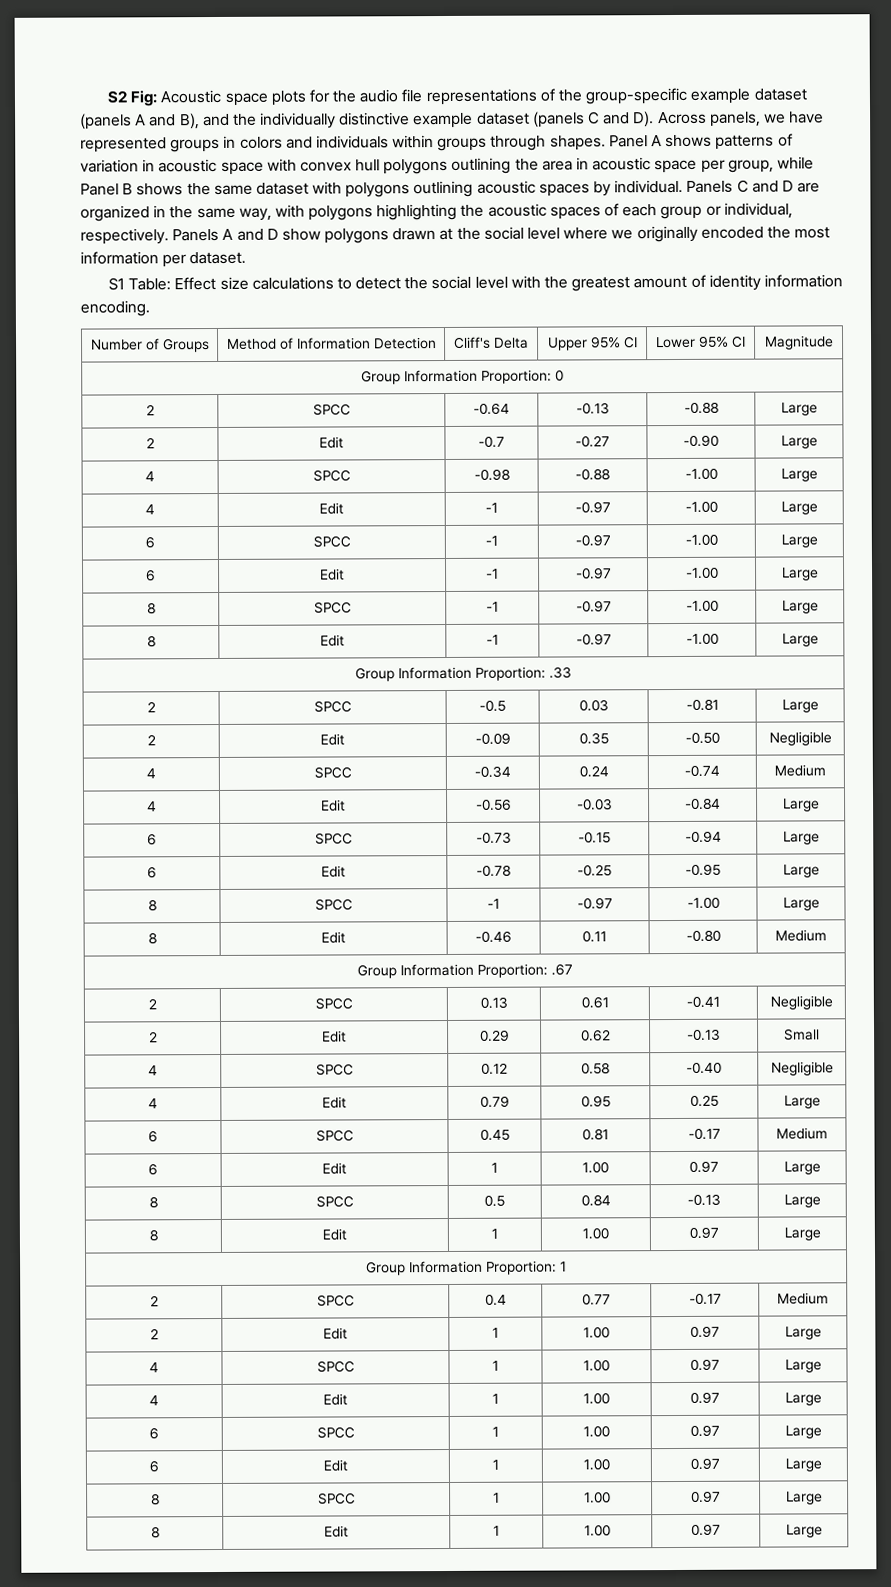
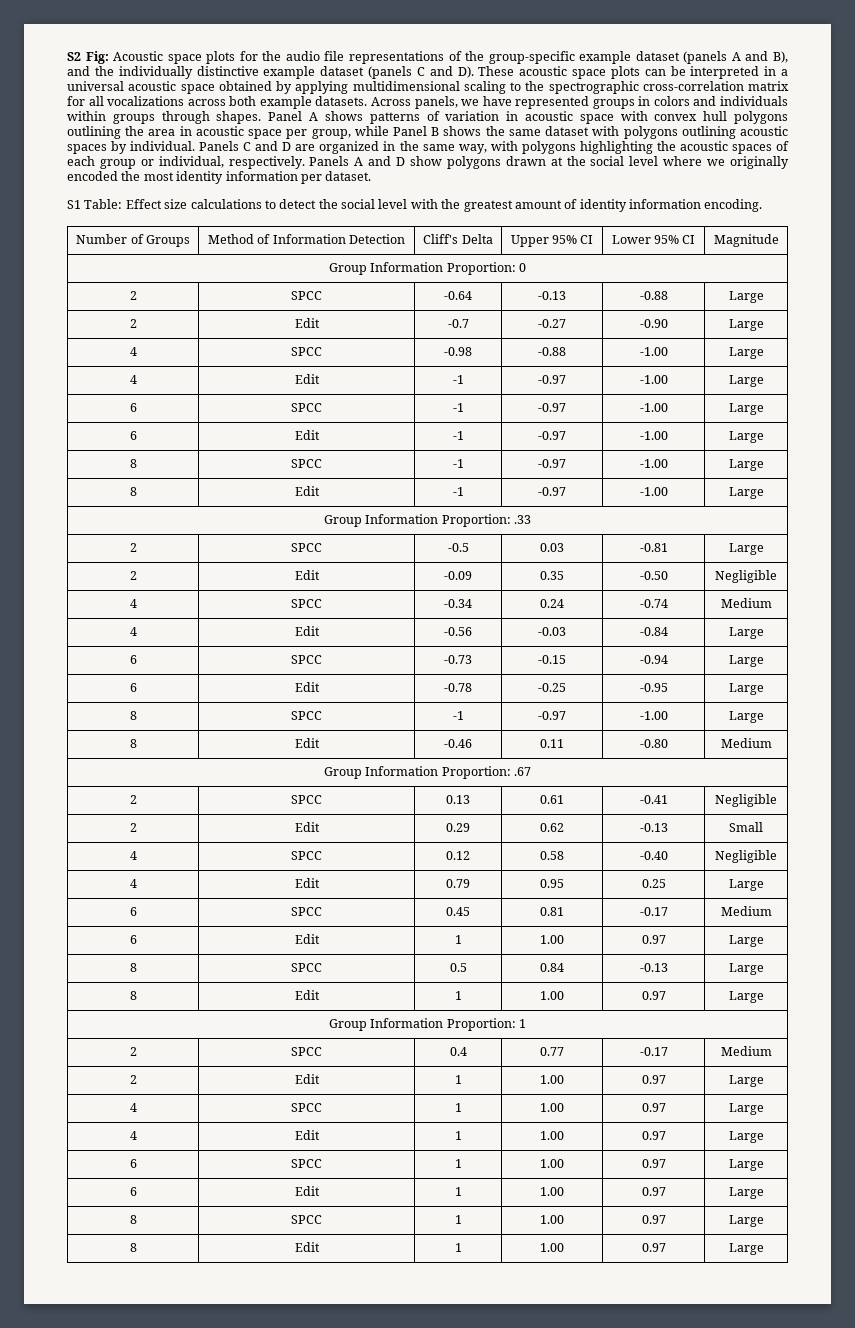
(655, 119) none -> [478,66,789,79] [67,81,789,94] [67,96,368,109] These acoustic space plots can be interpreted in a universal acoustic space obtained by applying multidimensional scaling to the spectrographic cross-correlation matrix for all vocalizations across both example datasets.
(831, 232) none -> [176,171,224,184] identity

